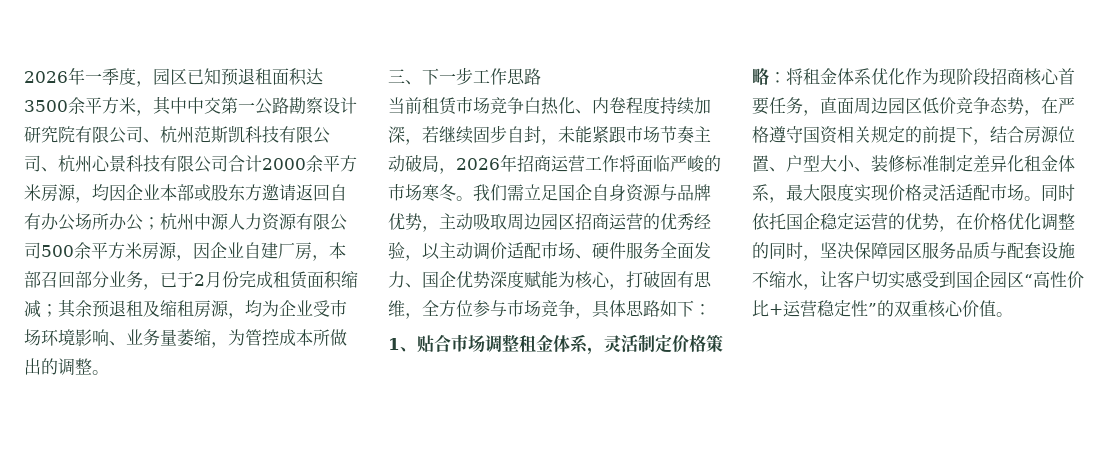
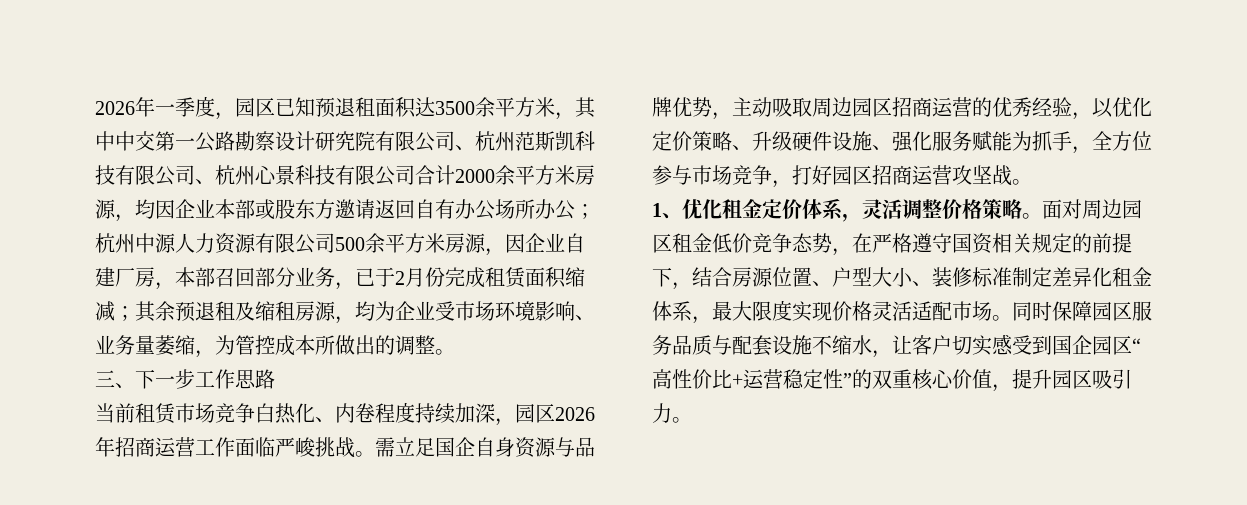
[422,125,711,145] [388,154,456,174] 若继续固步自封，未能紧跟市场节奏主动破局， -> [515,404,555,423] 园区
[619,155,636,172] 将 -> (235, 447) none
[704,155,721,172] [388,184,507,202] 的市场寒冬。我们 -> [315,437,375,458] 挑战。
[439,242,711,260] [388,270,712,290] [388,300,405,317] 主动调价适配市场、硬件服务全面发力、国企优势深度赋能为核心，打破固有思维 -> [1112,97,1152,117] [652,131,1072,152] 优化定价策略、升级硬件设施、强化服务赋能为抓手
[592,300,711,318] [388,334,553,353] 具体思路如下： // 1、贴合市场调整租金 -> [792,165,1032,186] [652,199,802,219] 打好园区招商运营攻坚战。 // 1、优化租金定价
[638,334,672,353] 制定 -> [902,199,942,219] 调整
[769,68,1075,86] [752,97,922,116] ：将租金体系优化作为现阶段招商核心首要任务，直面周边园区 -> [1022,199,1142,219] [652,233,712,253] 。面对周边园区租金
[752,213,1075,232] [752,242,854,261] 依托国企稳定运营的优势，在价格优化调整的同时，坚决 -> (1052, 311) none
(996, 308) none -> [992,369,1132,392] [652,403,672,423] ，提升园区吸引力

